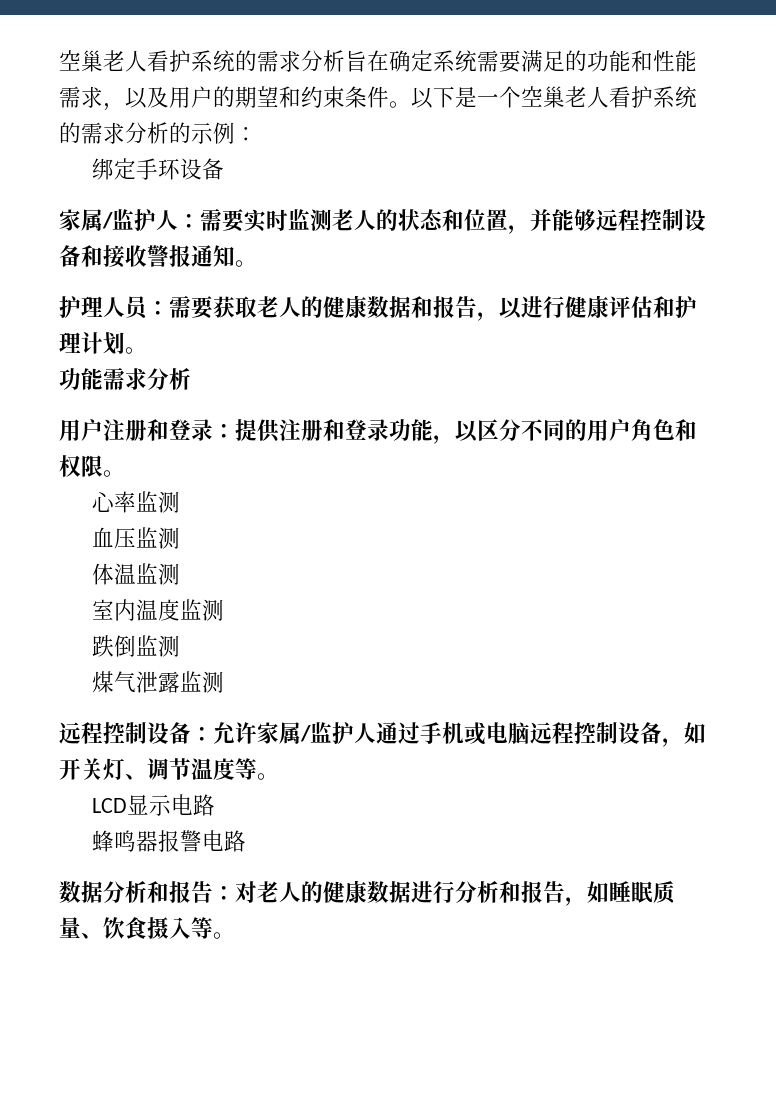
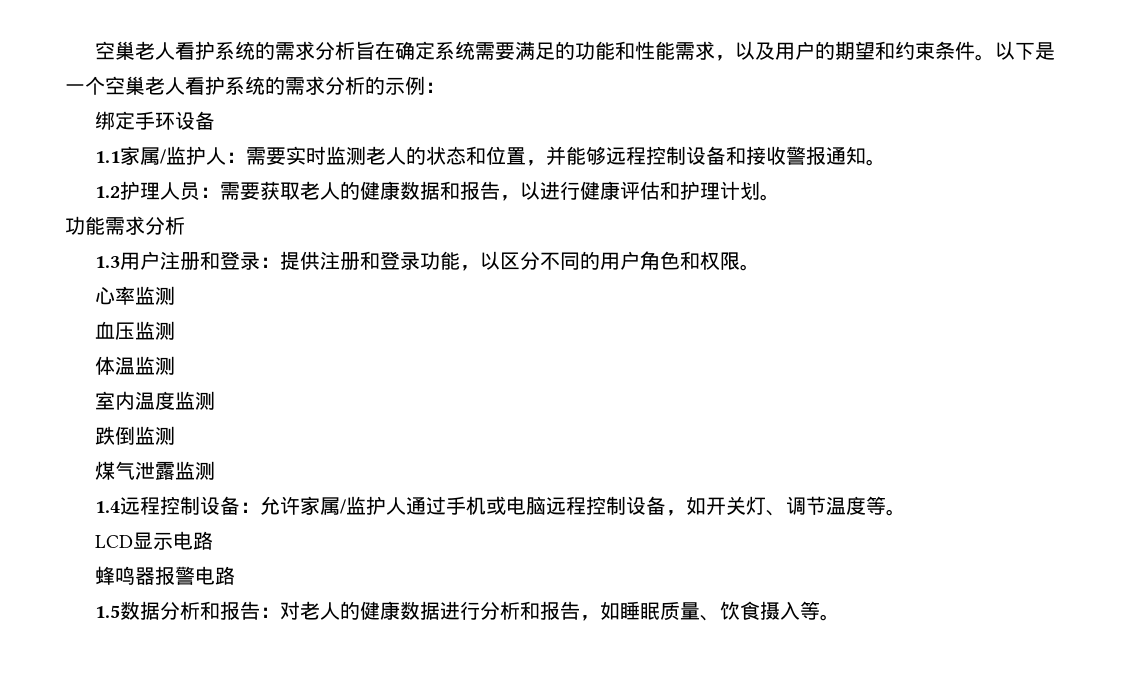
(225, 169) none -> [95,151,121,163] 1.1
(257, 263) none -> [95,186,121,198] 1.2
(191, 379) none -> [95,256,121,268] 1.3
(225, 682) none -> [95,501,121,513] 1.4
(247, 841) none -> [95,605,121,618] 1.5

